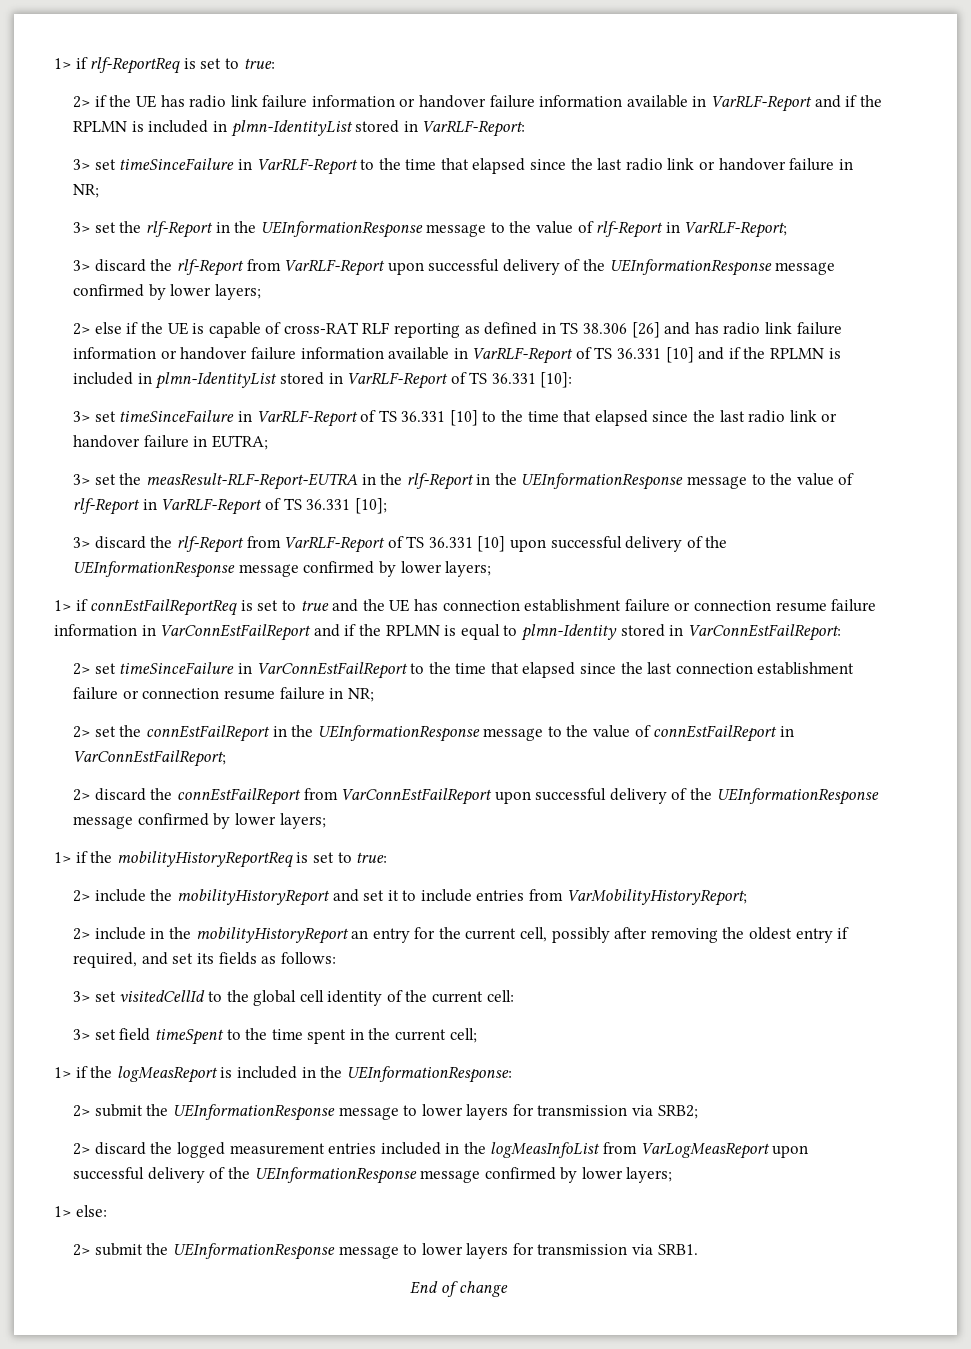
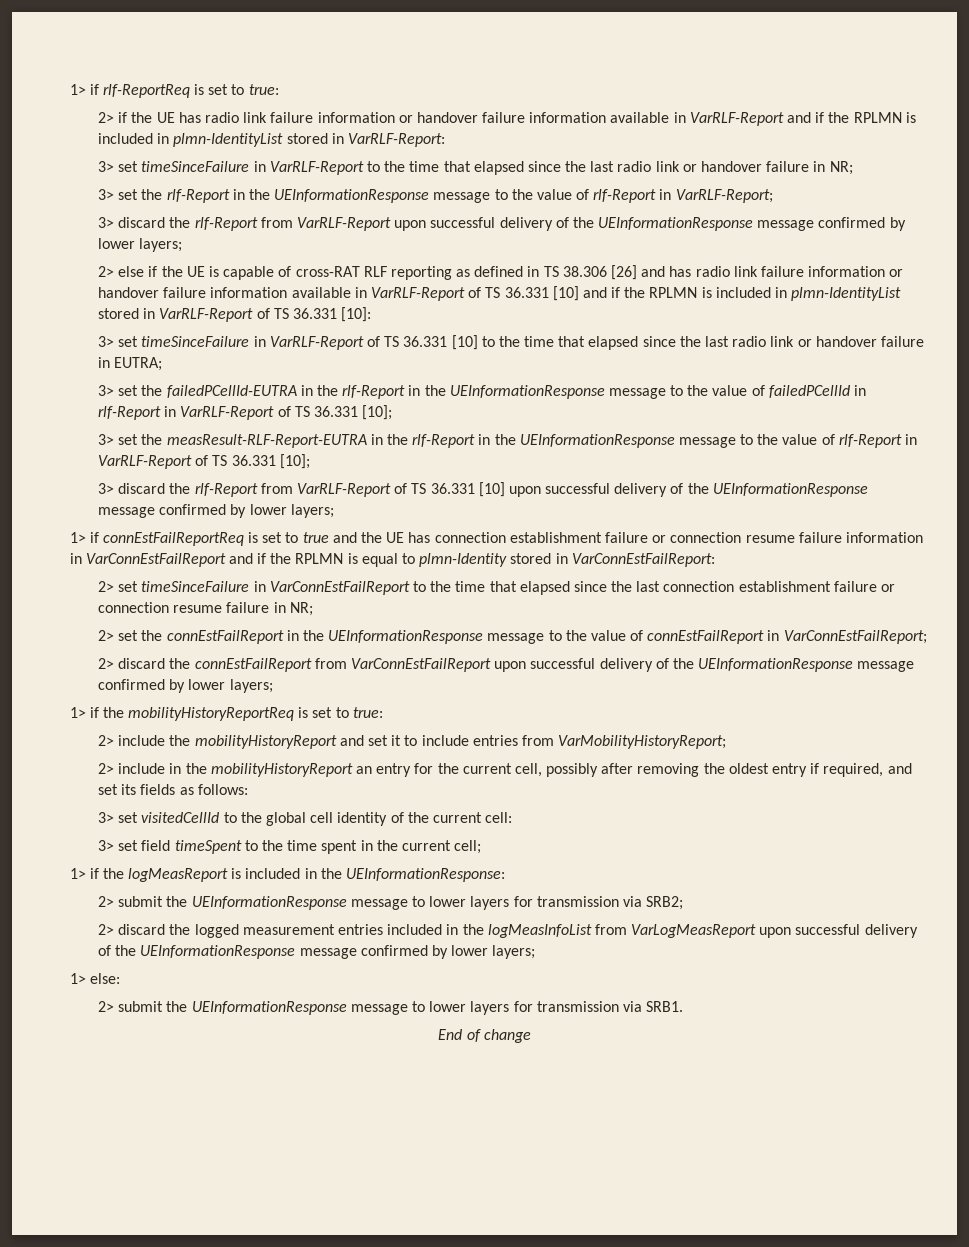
(268, 442) none -> [98,385,867,399] [98,405,393,420] // 3> set the failedPCellId-EUTRA in the rlf-Report in the UEInformationResponse message to the value of failedPCellId in rlf-Report in VarRLF-Report of TS 36.331 [10];

